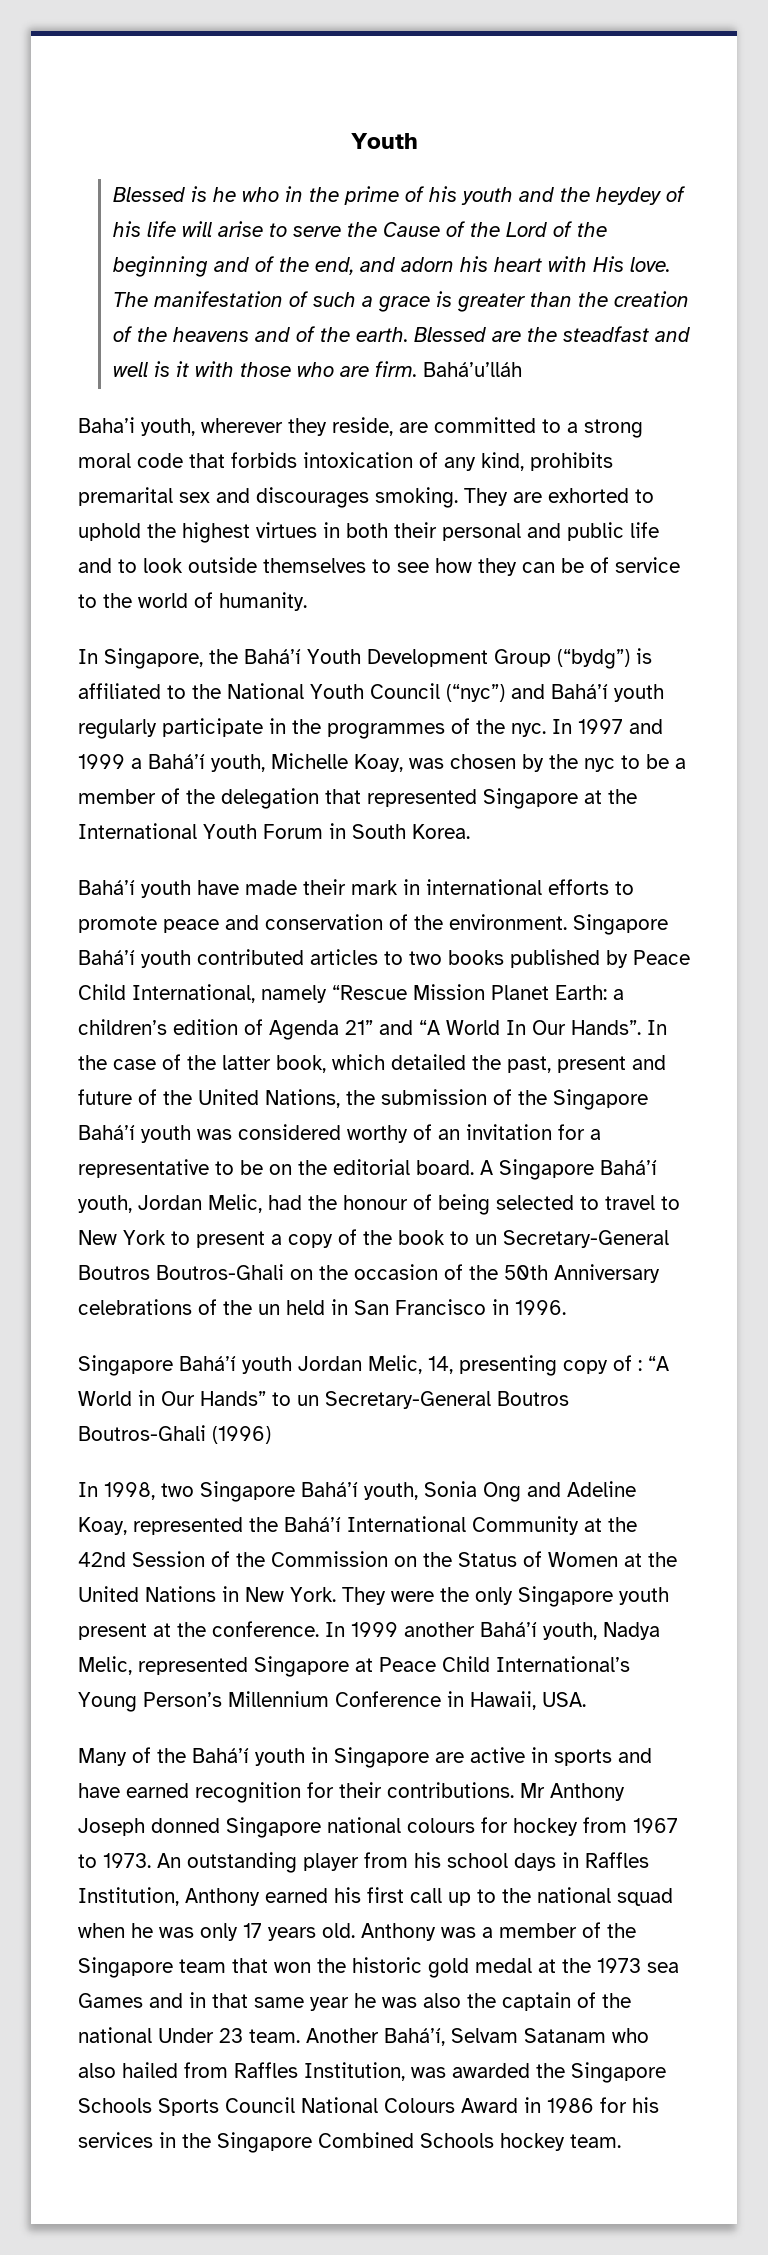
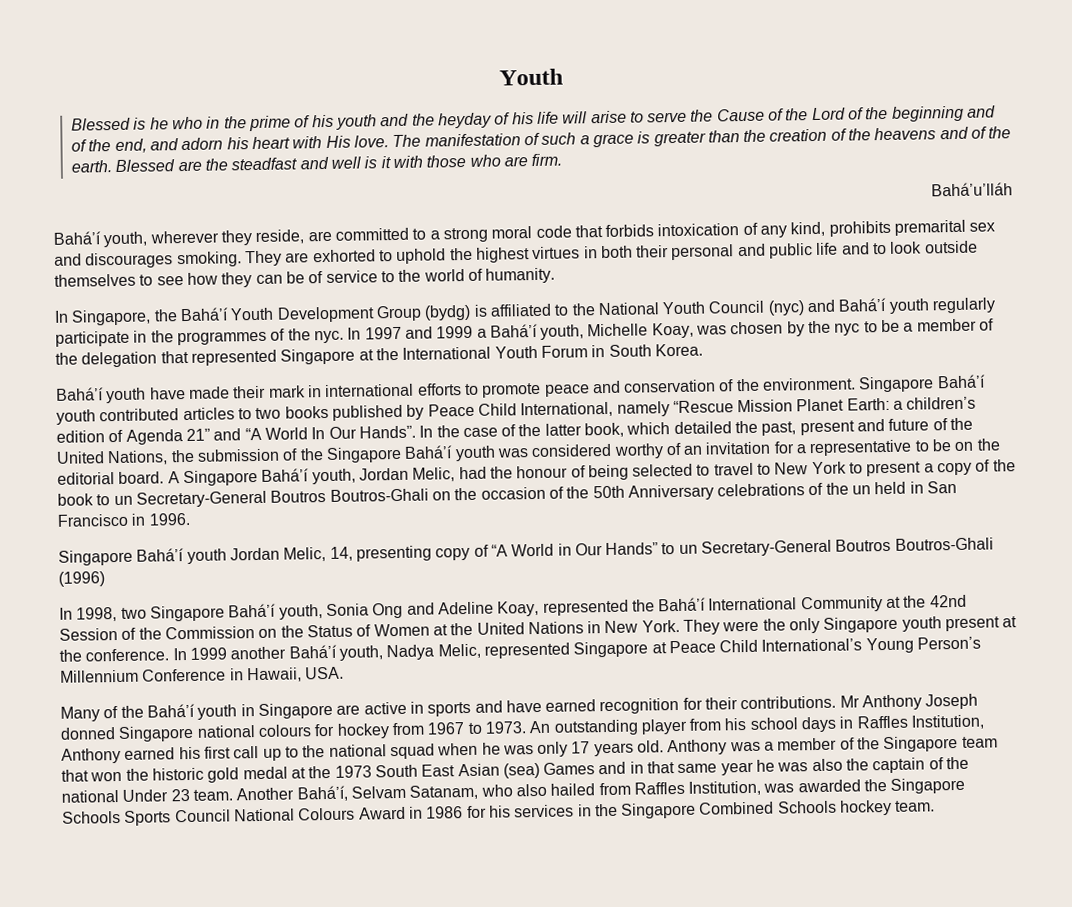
[595,187,662,205] heydey -> [437,112,492,129] heyday
(417, 369) none -> (563, 160) //
[78,417,135,433] Baha’i -> [53,231,101,245] Bahá’í
[557,649,630,669] (“bydg”) -> [424,304,472,321] (bydg)
[446,684,505,702] (“nyc”) -> [767,300,805,316] (nyc)
[638,1360,642,1371] : -> (489, 550) none
[647,1962,679,1973] sea -> [374,762,540,779] South East Asian (sea)
[524,2028,606,2043] Satanam -> [409,784,479,800] Satanam,

